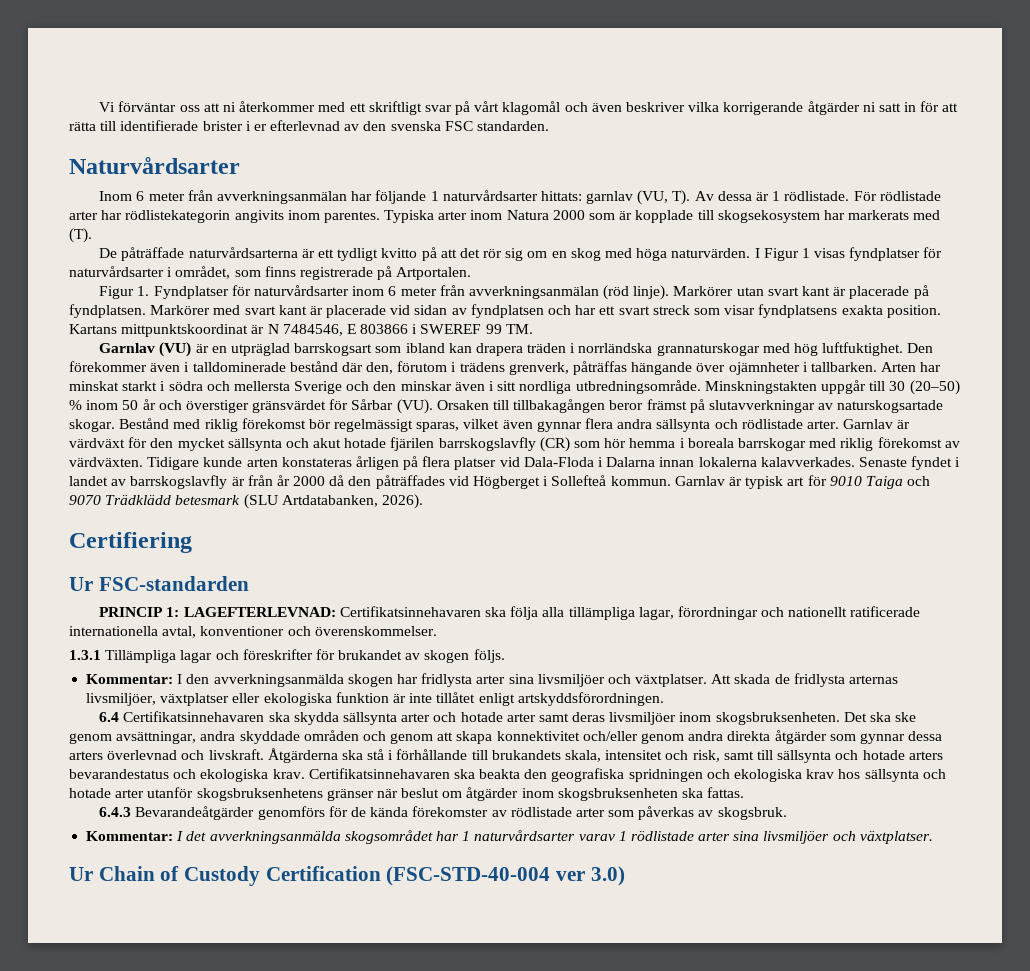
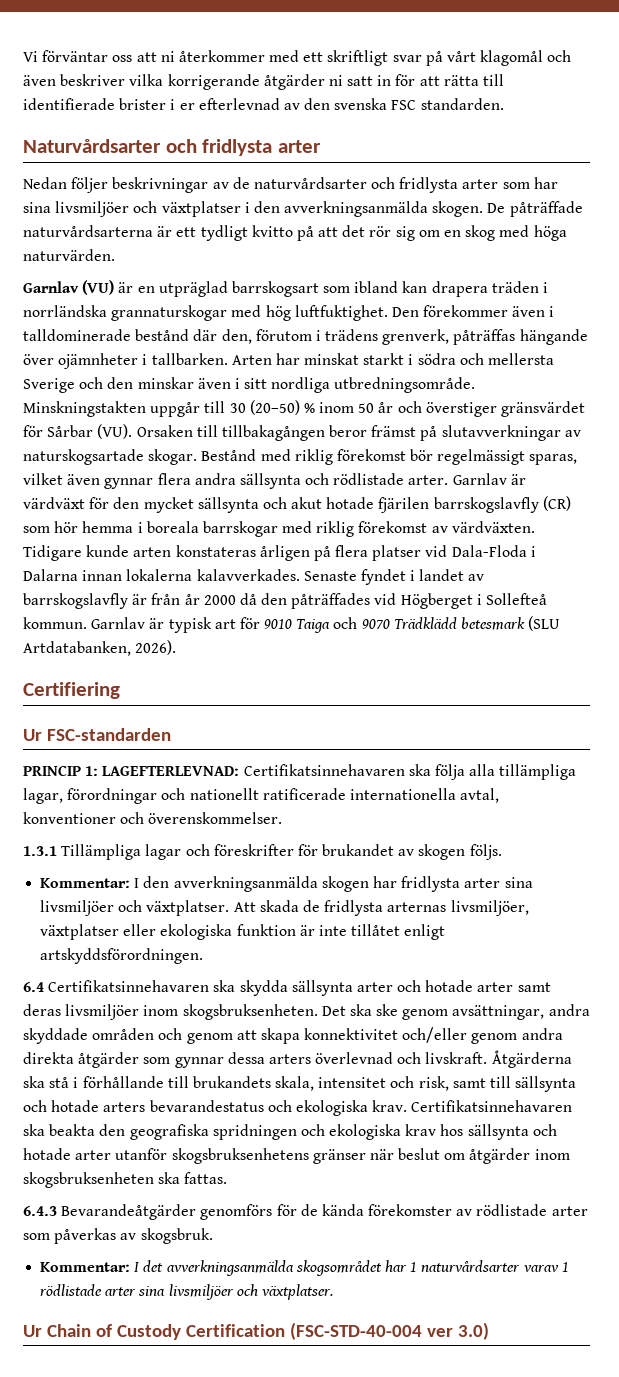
[99,190,941,205] [69,210,941,223] [69,228,92,243] // Inom 6 meter från avverkningsanmälan har följande 1 naturvårdsarter hittats: garnlav (VU, T). Av dessa är 1 rödlistade. För rödlistade arter har rödlistekategorin angivits inom parentes. Typiska arter inom Natura 2000 som är kopplade till skogsekosystem har markerats med (T). // -> [165,139,322,156] [23,177,558,193] [23,201,484,217] och fridlysta arter // Nedan följer beskrivningar av de naturvårdsarter och fridlysta arter som har sina livsmiljöer och växtplatser i den avverkningsanmälda skogen.
[754,247,943,261] [69,266,472,280] [99,285,929,300] [69,304,941,318] [69,324,533,337] I Figur 1 visas fyndplatser för naturvårdsarter i området, som finns registrerade på Artportalen. // Figur 1. Fyndplatser för naturvårdsarter inom 6 meter från avverkningsanmälan (röd linje). Markörer utan svart kant är placerade på fyndplatsen. Markörer med svart kant är placerade vid sidan av fyndplatsen och har ett svart streck som visar fyndplatsens exakta position. Kartans mittpunktskoordinat är N 7484546, E 803866 i SWEREF 99 TM. -> (115, 255) none

